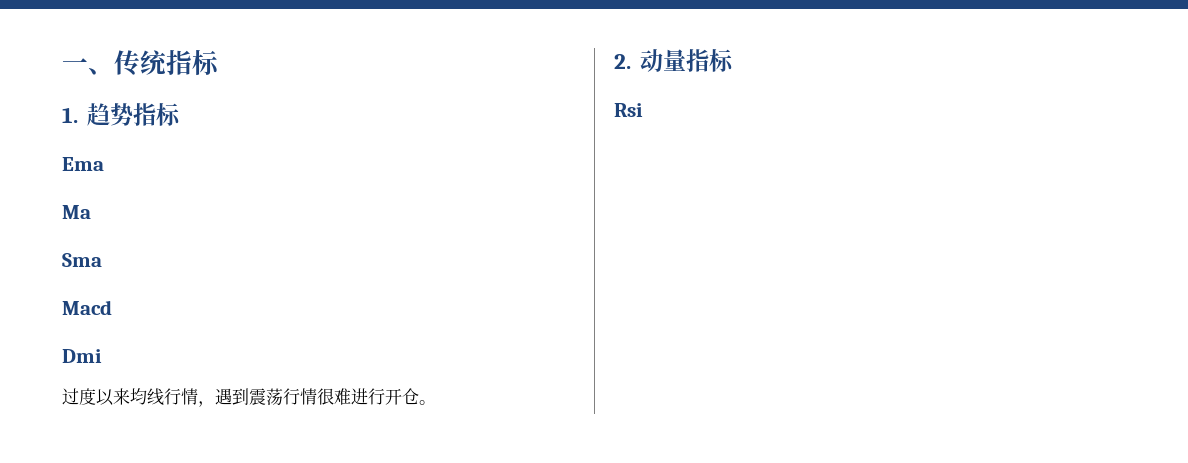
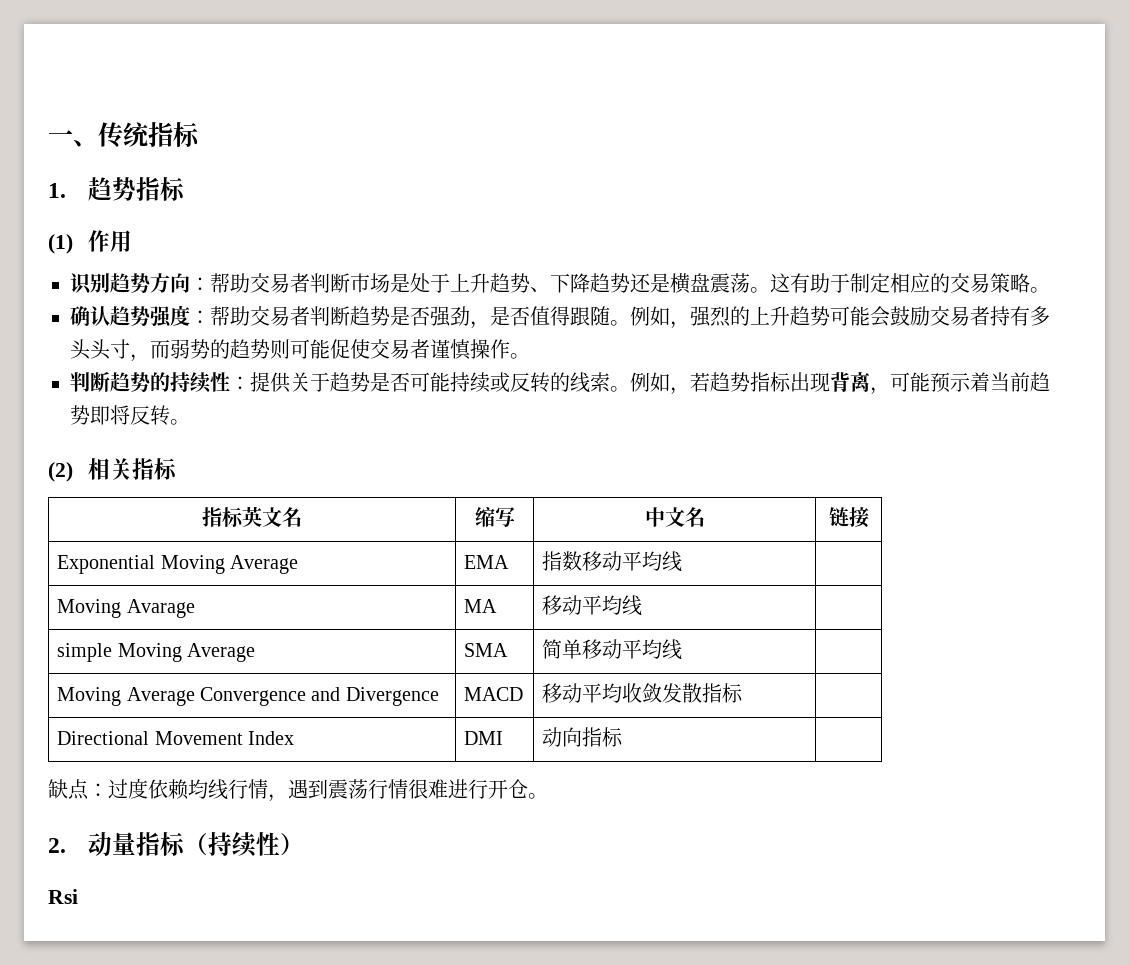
[62,157,104,171] [62,205,91,219] [62,253,102,267] [62,300,112,315] [62,349,102,363] [62,388,130,406] Ema // Ma // Sma // Macd // Dmi // 过度以来 -> [48,230,132,254] [70,273,1050,295] [70,305,1050,329] [70,339,530,362] [70,371,1050,395] [70,405,190,426] [48,458,177,482] [202,506,302,528] [474,507,515,527] [644,507,705,527] [828,507,869,528] [57,555,298,574] [464,555,510,569] [542,551,683,572] [57,599,195,618] [464,599,498,613] [542,595,643,616] [57,643,255,662] [464,643,509,657] [542,639,683,660] [57,687,439,706] [464,687,524,701] [542,683,744,703] [57,731,294,745] [464,731,504,745] [542,727,624,747] [48,778,189,800] (1)作用 // 识别趋势方向：帮助交易者判断市场是处于上升趋势、下降趋势还是横盘震荡。这有助于制定相应的交易策略。 // 确认趋势强度：帮助交易者判断趋势是否强劲，是否值得跟随。例如，强烈的上升趋势可能会鼓励交易者持有多头头寸，而弱势的趋势则可能促使交易者谨慎操作。 // 判断趋势的持续性：提供关于趋势是否可能持续或反转的线索。例如，若趋势指标出现背离，可能预示着当前趋势即将反转。 // (2)相关指标 // 指标英文名 | 缩写 | 中文名 | 链接 // Exponential Moving Average | EMA | 指数移动平均线 | // Moving Avarage | MA | 移动平均线 | // simple Moving Average | SMA | 简单移动平均线 | // Moving Average Convergence and Divergence | MACD | 移动平均收敛发散指标 | // Directional Movement Index | DMI | 动向指标 | // 缺点：过度依赖
(734, 60) none -> [183,832,304,857] （持续性）

